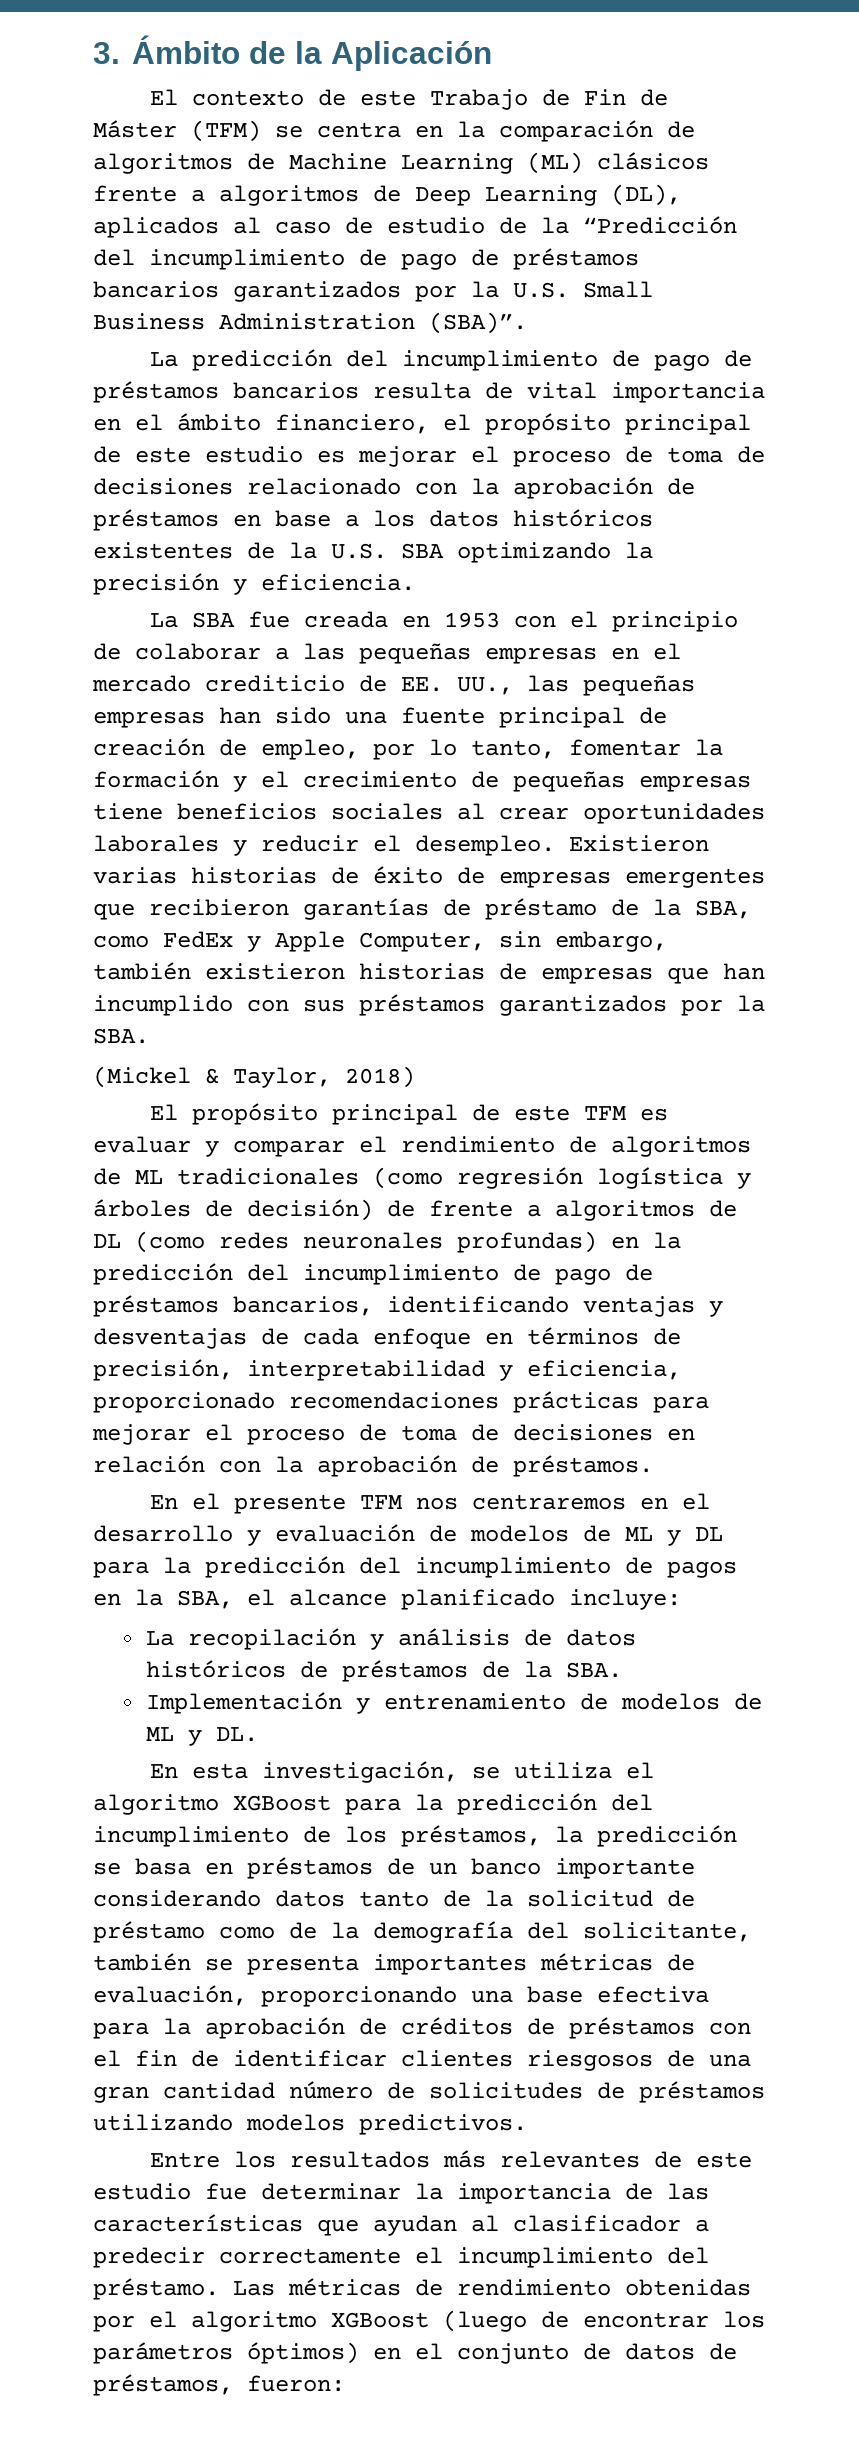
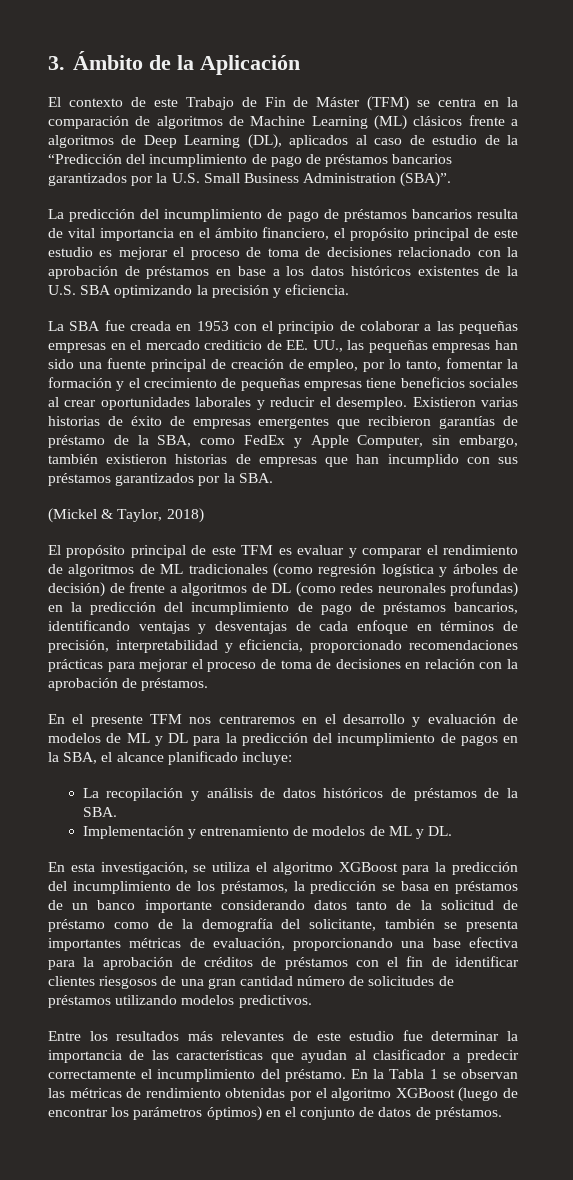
[233,2281,275,2296] Las -> [350,1069,518,1079] [48,1088,65,1098] En la Tabla 1 se observan las
[93,2374,345,2396] préstamos, fueron: -> [434,1107,502,1120] préstamos.

